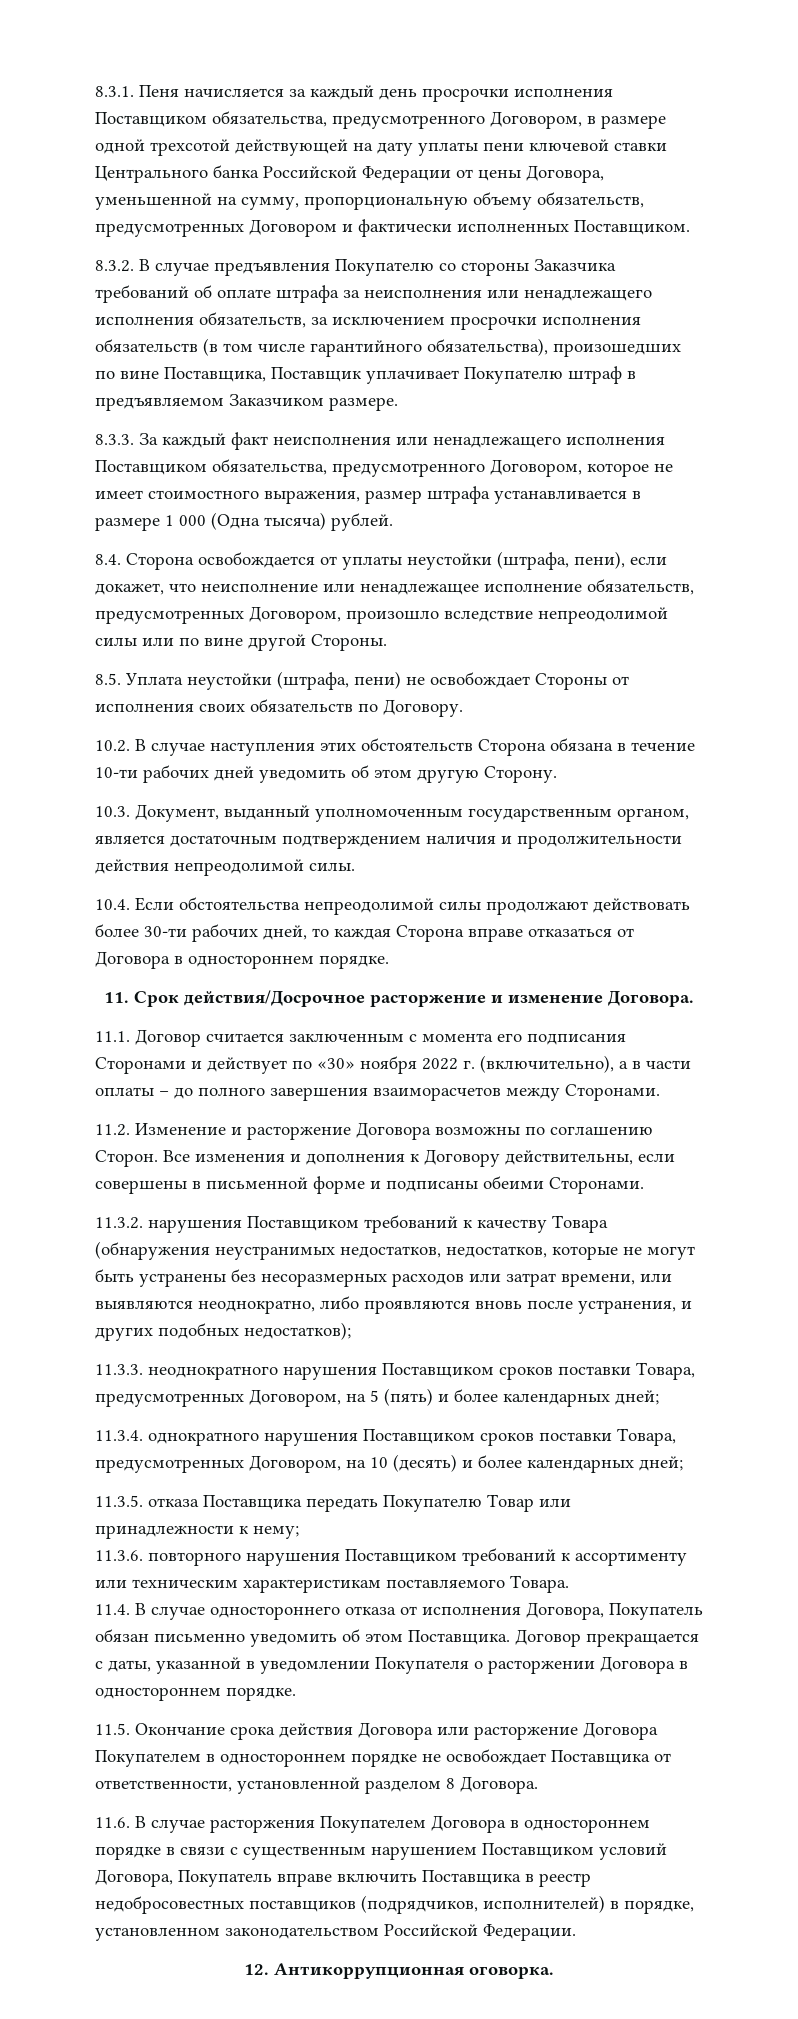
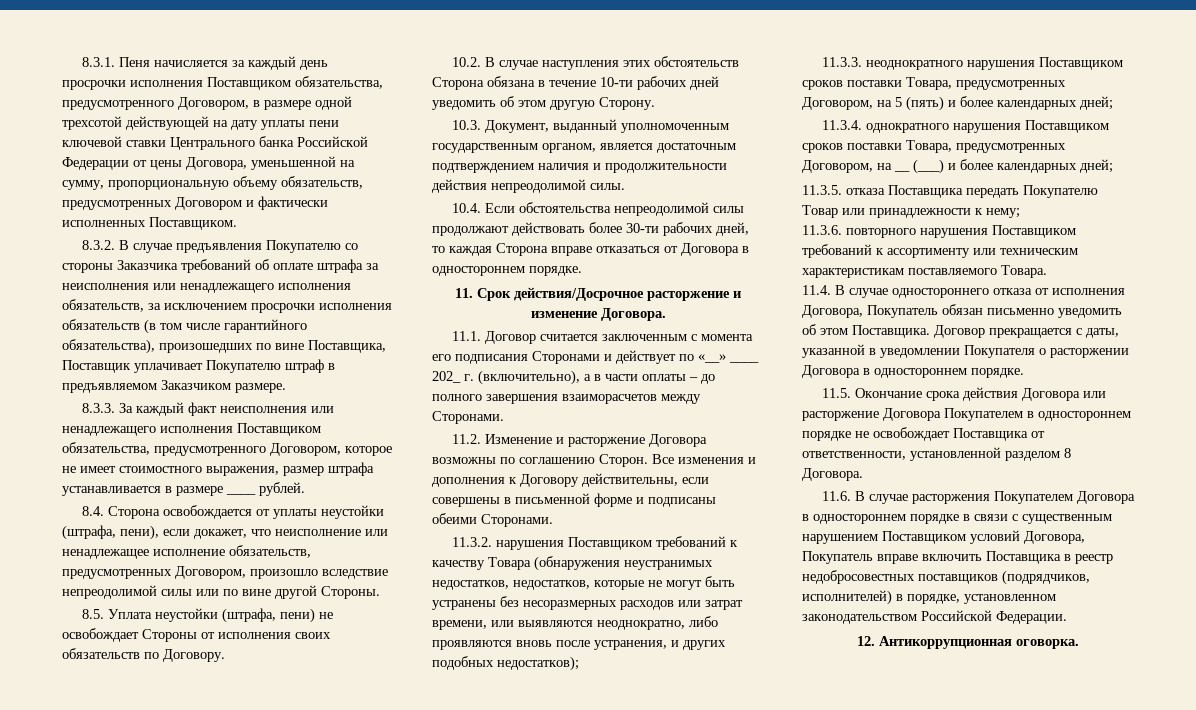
[165,512,326,530] 1 000 (Одна тысяча) -> [226,493,256,495] ____
[317,1056,458,1074] «30» ноября 2022 -> [698,354,759,363] [432,371,461,383] «__» ____ 202_
[370,1454,457,1472] 10 (десять) -> [894,159,944,174] __ (___)

